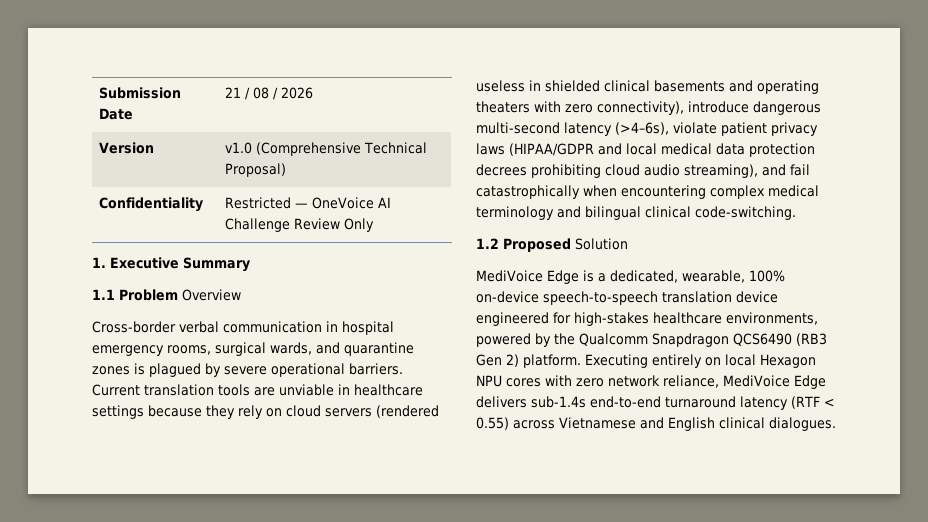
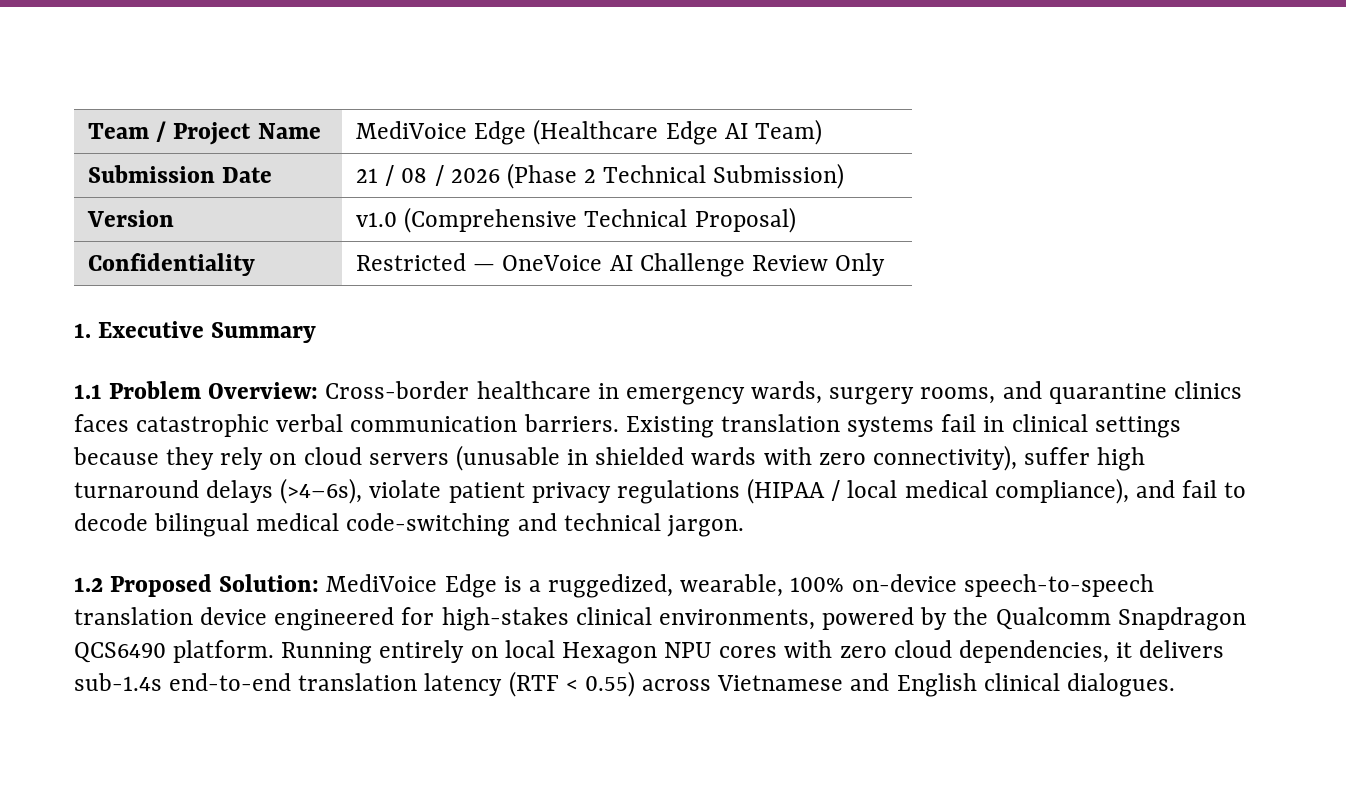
(98, 93) none -> [88,121,321,145] [356,119,822,145] Team / Project Name | MediVoice Edge (Healthcare Edge AI Team) //
(313, 93) none -> [506,163,845,189] (Phase 2 Technical Submission)
[182,289,241,301] [92,321,394,335] [92,342,414,356] [92,363,403,377] [92,384,423,396] Overview // Cross-border verbal communication in hospital emergency rooms, surgical wards, and quarantine zones is plagued by severe operational barriers. Current translation tools are unviable in healthcare -> [208,381,1242,405] [74,414,1088,438] Overview: Cross-border healthcare in emergency wards, surgery rooms, and quarantine clinics faces catastrophic verbal communication barriers. Existing translation systems fail in clinical
[376,405,439,418] [476,80,819,94] [476,101,821,115] [476,122,818,136] [476,143,815,157] [476,164,810,178] [476,185,819,199] [476,206,796,220] (rendered useless in shielded clinical basements and operating theaters with zero connectivity), introduce dangerous multi-second latency (>4–6s), violate patient privacy laws (HIPAA/GDPR and local medical data protection decrees prohibiting cloud audio streaming), and fail catastrophically when encountering complex medical terminology and bilingual clinical code-switching. -> [455,445,1146,471] [74,478,1247,504] [74,513,744,537] (unusable in shielded wards with zero connectivity), suffer high turnaround delays (>4–6s), violate patient privacy regulations (HIPAA / local medical compliance), and fail to decode bilingual medical code-switching and technical jargon.
[575,238,628,250] Solution // -> [219,574,320,592] Solution:
[609,270,678,283] dedicated, -> [548,574,674,598] ruggedized,
[653,312,722,324] healthcare -> [575,607,652,625] clinical
[796,333,827,346] [476,354,648,368] (RB3 Gen 2) platform. Executing -> [173,640,373,664] platform. Running
[608,375,826,389] network reliance, MediVoice Edge -> [893,640,1133,663] cloud dependencies, it
[665,396,736,408] turnaround -> [298,673,418,691] translation

